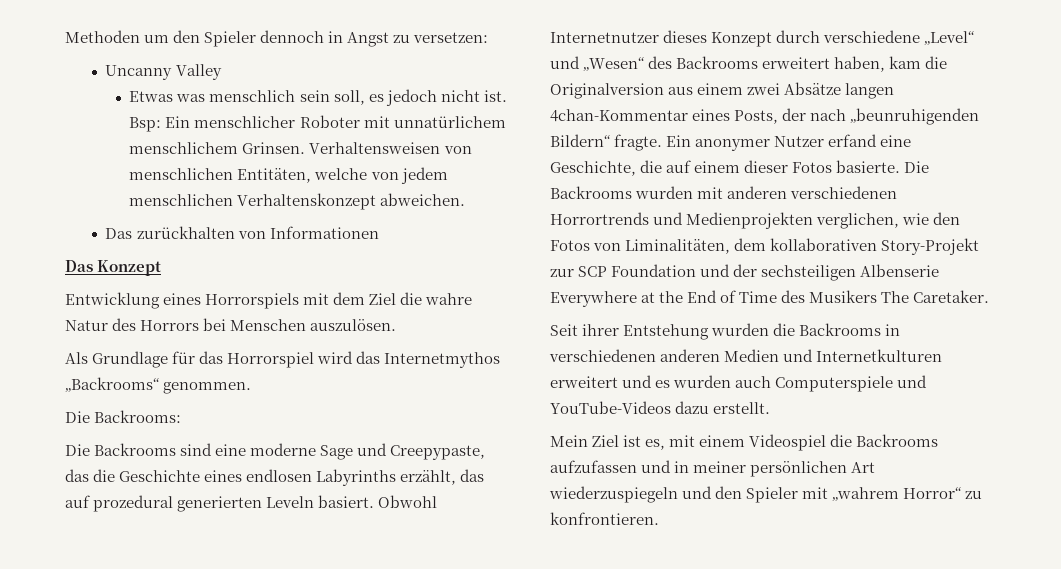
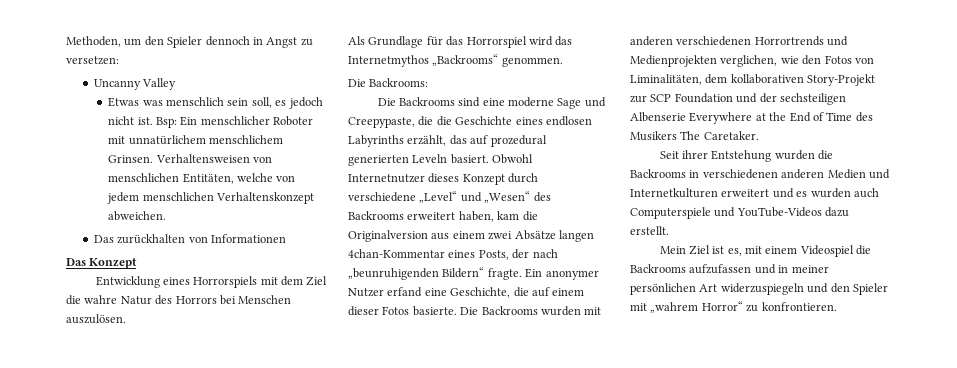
[65,30,140,43] Methoden -> [66,36,121,47] Methoden,
[65,469,89,482] das -> [418,116,434,126] die
[549,486,678,503] wiederzuspiegeln -> [720,283,804,295] widerzuspiegeln

